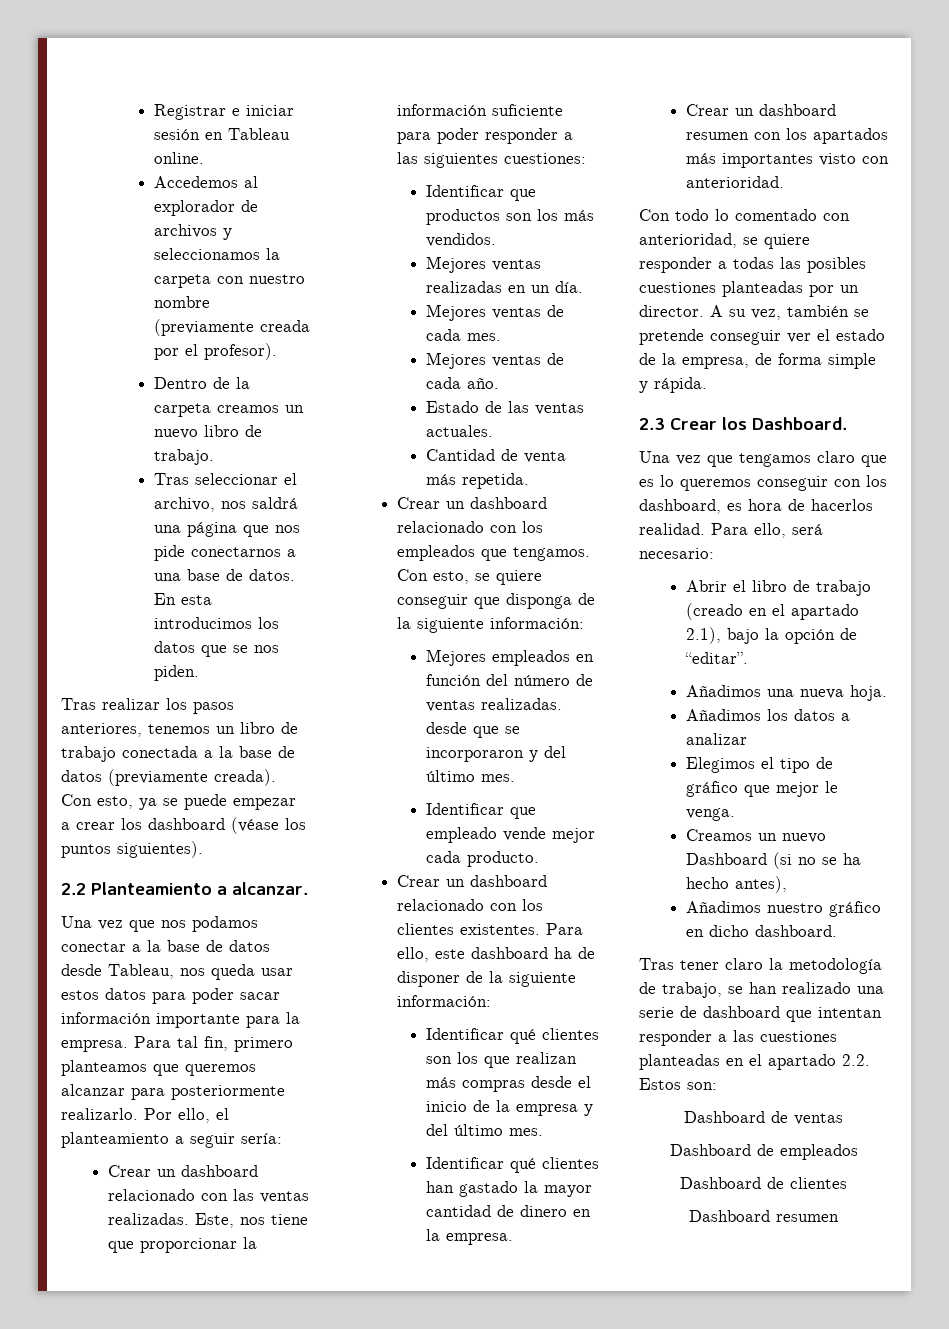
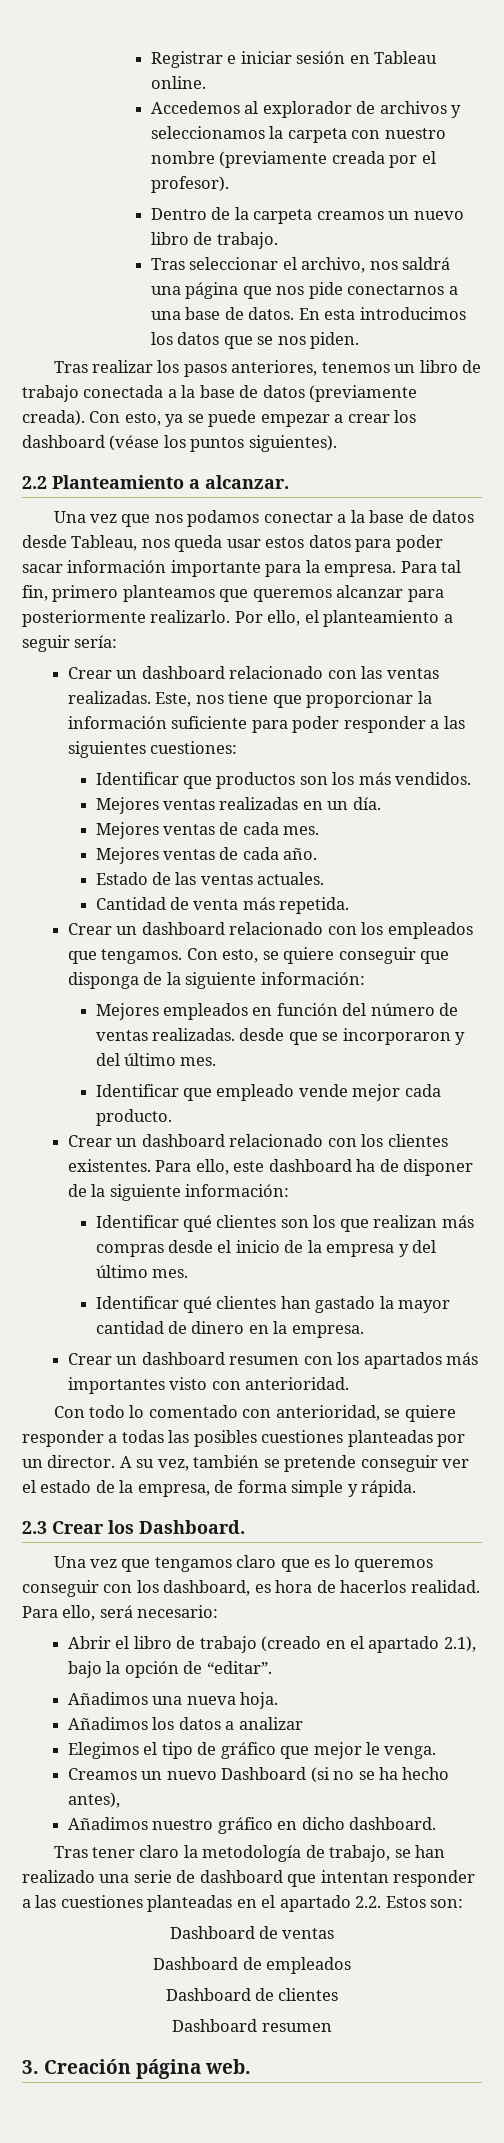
(839, 1218) none -> [22,2059,252,2079] // 3. Creación página web.

